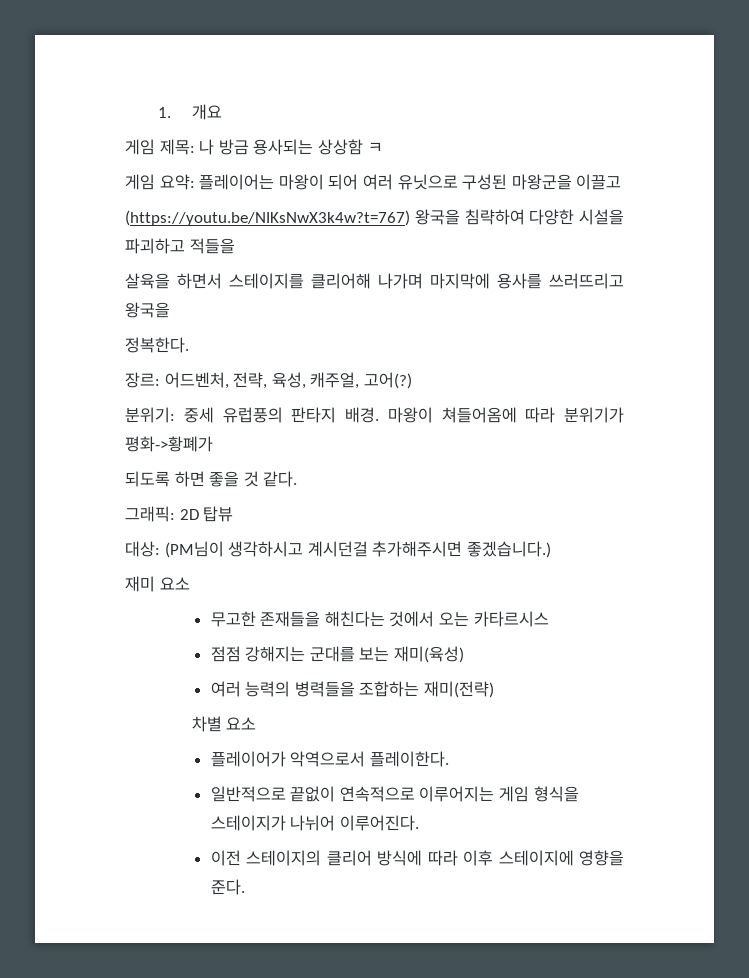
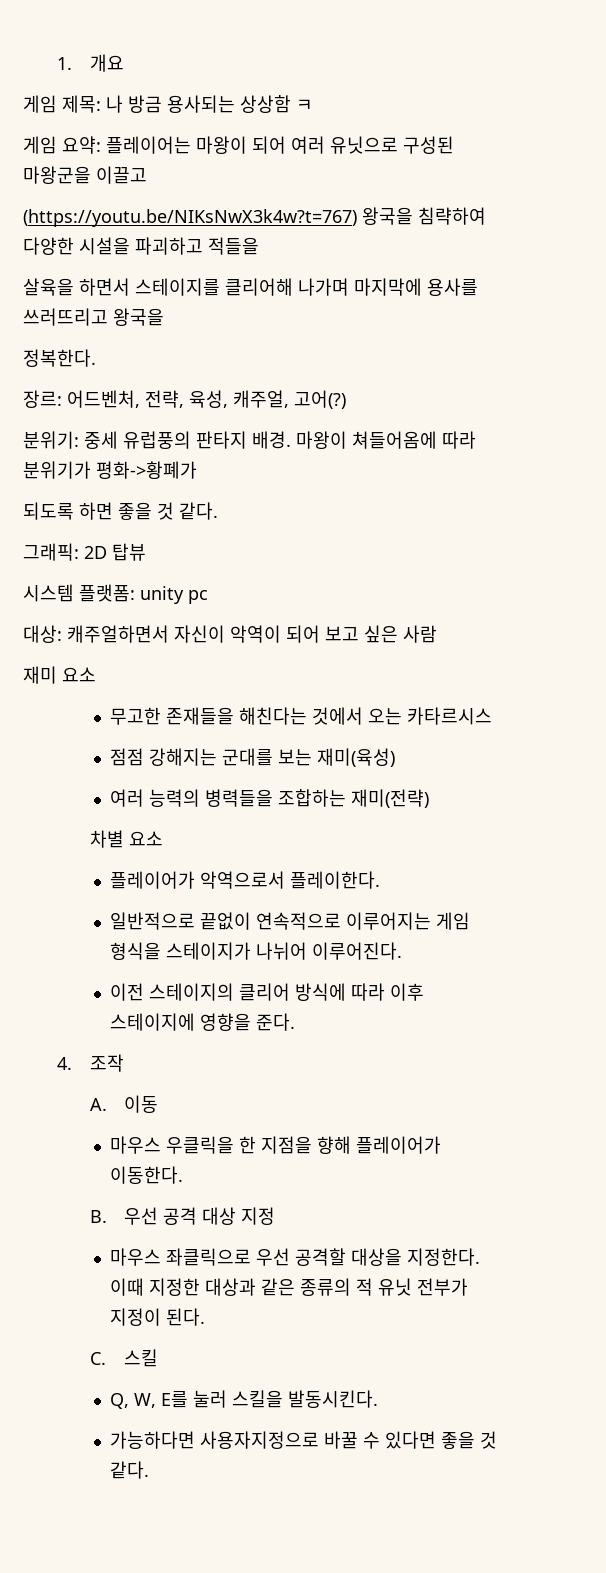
[125,541,551,558] 대상: (PM님이 생각하시고 계시던걸 추가해주시면 좋겠습니다.) -> [23,584,208,604] [23,625,437,643] 시스템 플랫폼: unity pc // 대상: 캐주얼하면서 자신이 악역이 되어 보고 싶은 사람
(245, 887) none -> [56,1054,125,1072] [90,1095,158,1113] [109,1136,441,1154] [109,1166,183,1184] [90,1207,275,1225] [109,1248,480,1266] [109,1278,468,1296] [109,1308,205,1326] [90,1349,158,1367] [109,1390,378,1409] [109,1431,497,1449] [109,1461,149,1479] // 4. 조작 // A. 이동 // 마우스 우클릭을 한 지점을 향해 플레이어가 이동한다. // B. 우선 공격 대상 지정 // 마우스 좌클릭으로 우선 공격할 대상을 지정한다. 이때 지정한 대상과 같은 종류의 적 유닛 전부가 지정이 된다. // C. 스킬 // Q, W, E를 눌러 스킬을 발동시킨다. // 가능하다면 사용자지정으로 바꿀 수 있다면 좋을 것 같다.

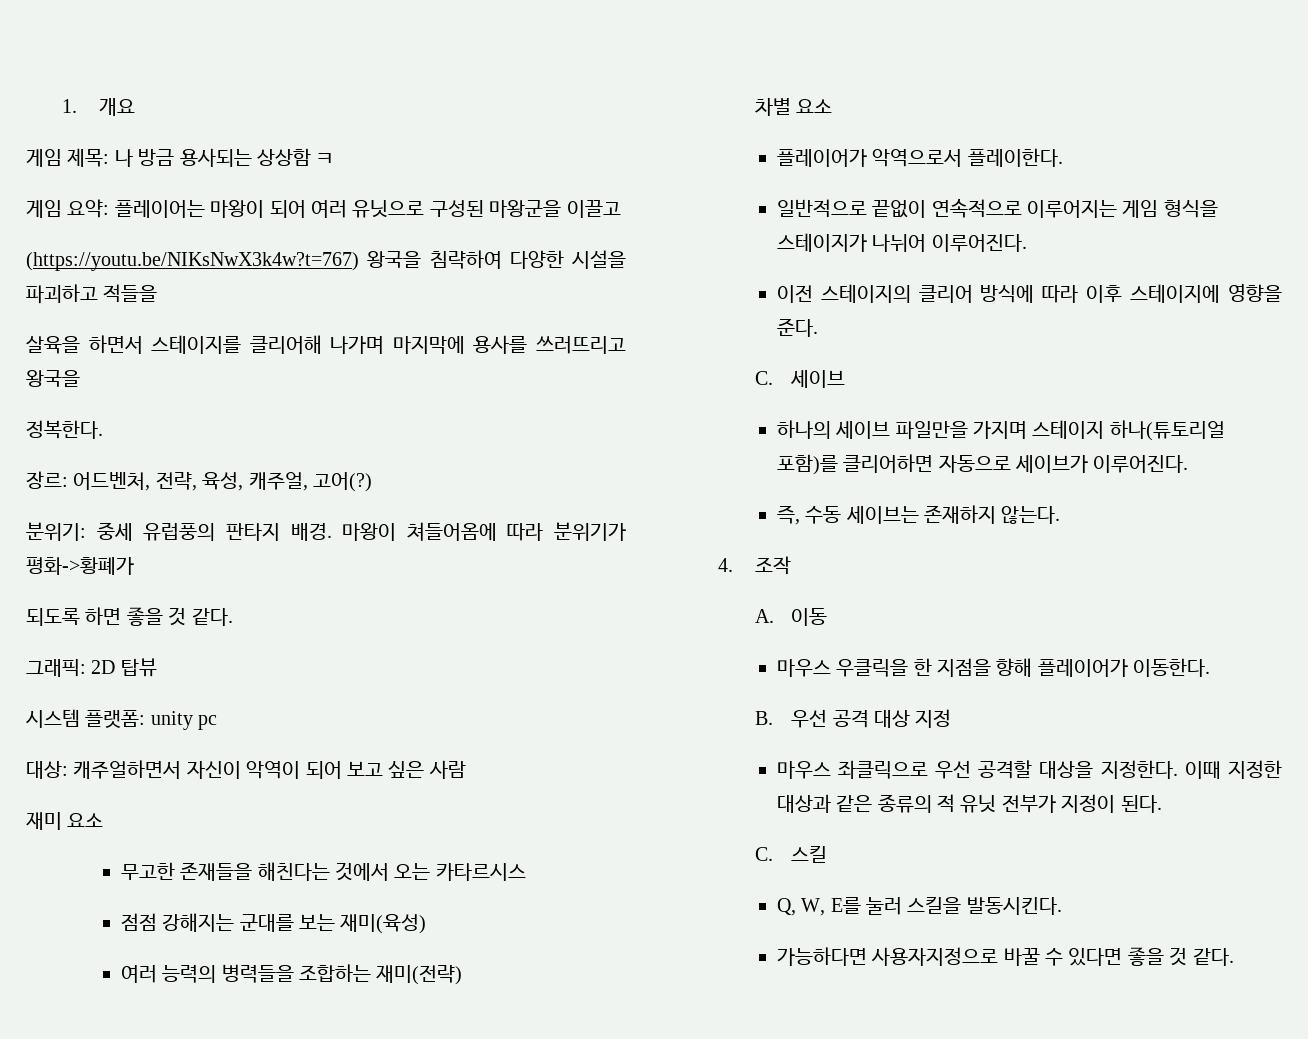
(295, 1022) none -> [754,370,846,388] [776,420,1225,441] [776,454,1189,475] [776,505,1061,525] // C. 세이브 // 하나의 세이브 파일만을 가지며 스테이지 하나(튜토리얼 포함)를 클리어하면 자동으로 세이브가 이루어진다. // 즉, 수동 세이브는 존재하지 않는다.

